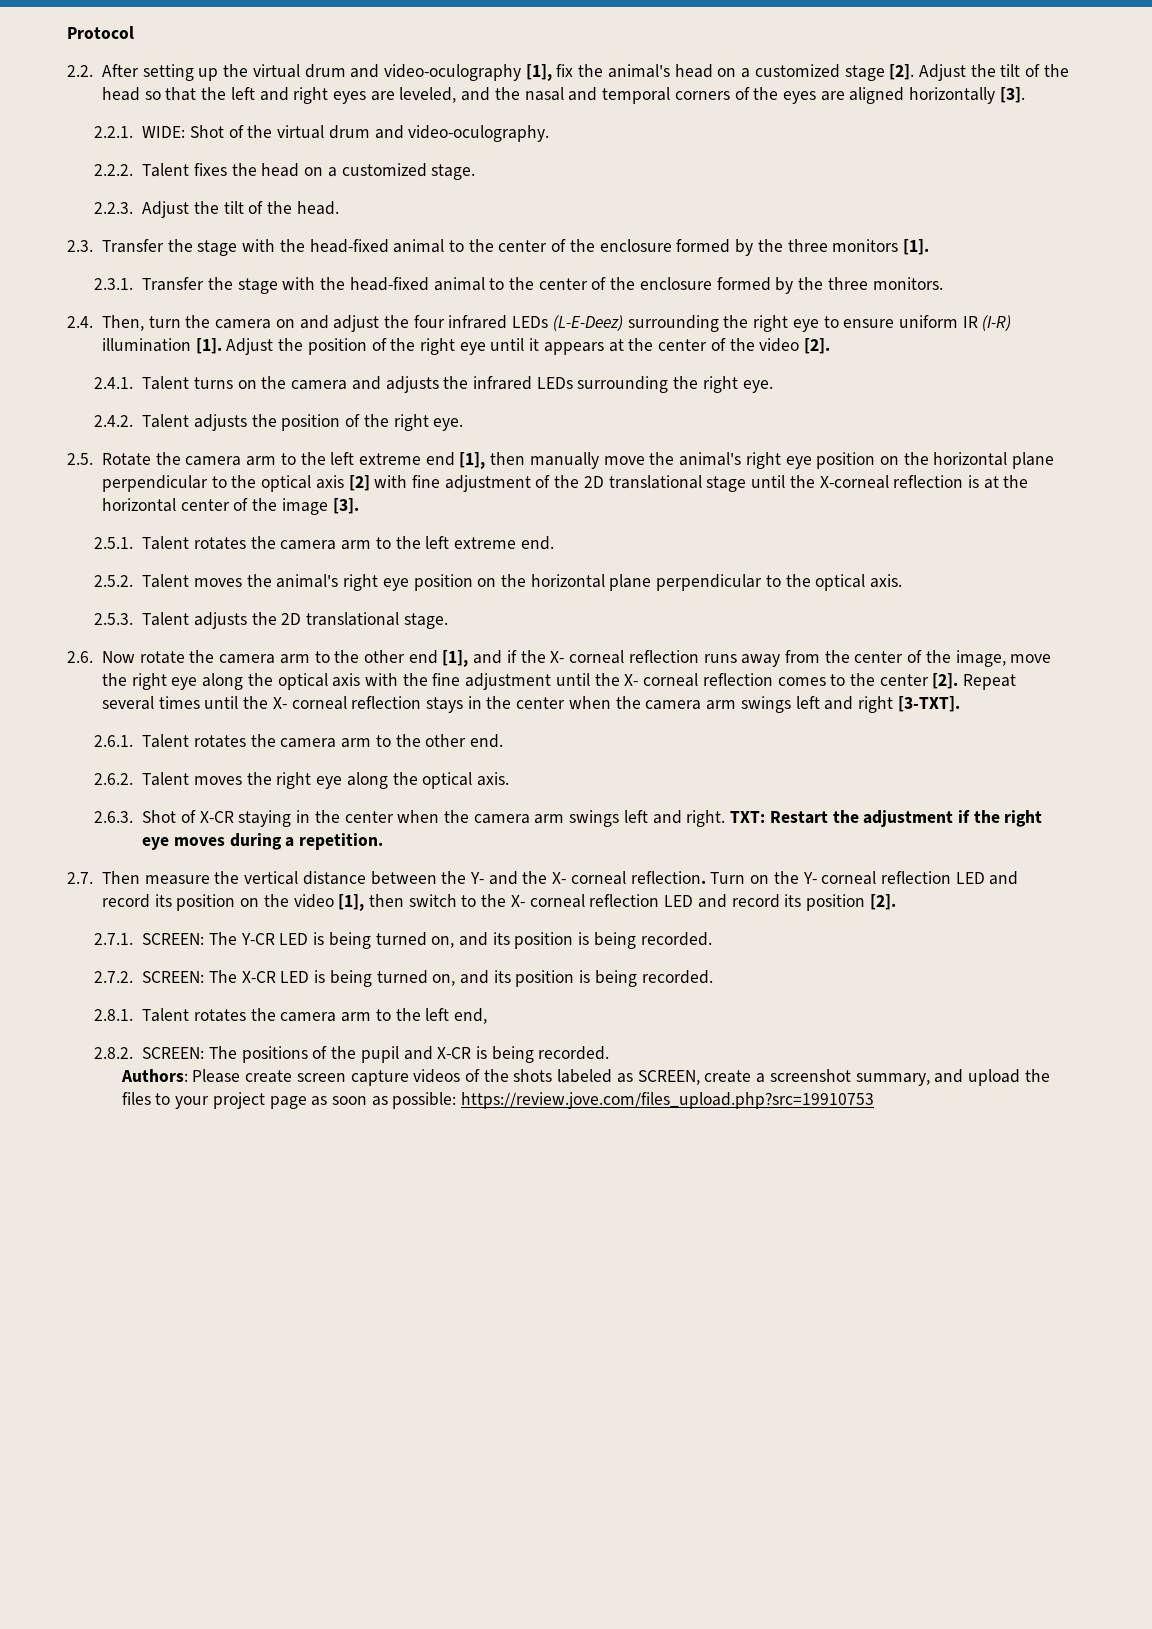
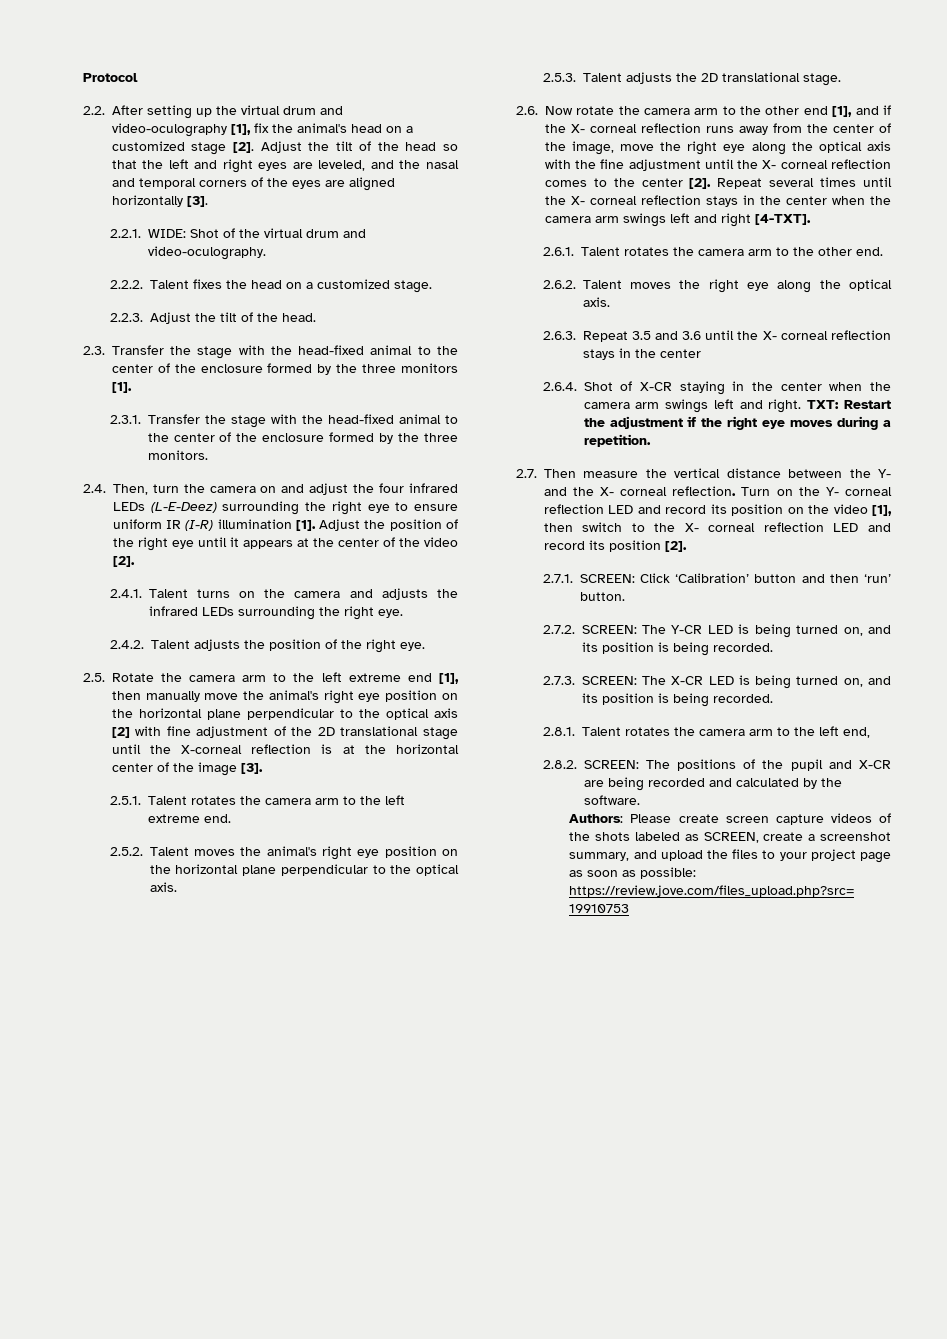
[897,696,960,712] [3-TXT]. -> [754,214,811,225] [4-TXT].
(134, 817) none -> [582,330,891,342] [582,348,701,360] [542,382,577,391] Repeat 3.5 and 3.6 until the X- corneal reflection stays in the center // 2.6.4.
(205, 939) none -> [639,573,891,583] [579,592,625,601] [542,625,637,634] Click ‘Calibration’ button and then ‘run’ button. // 2.7.2. SCREEN:
[94,971,134,983] 2.7.2. -> [542,676,575,685] 2.7.3.
[475,1046,610,1063] is being recorded. -> [583,777,842,791] [583,795,640,805] are being recorded and calculated by the software.

